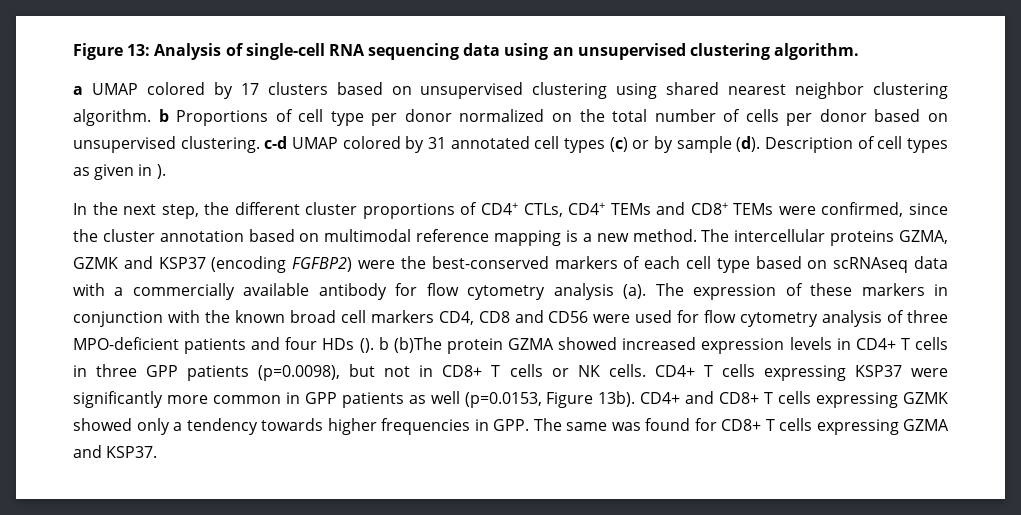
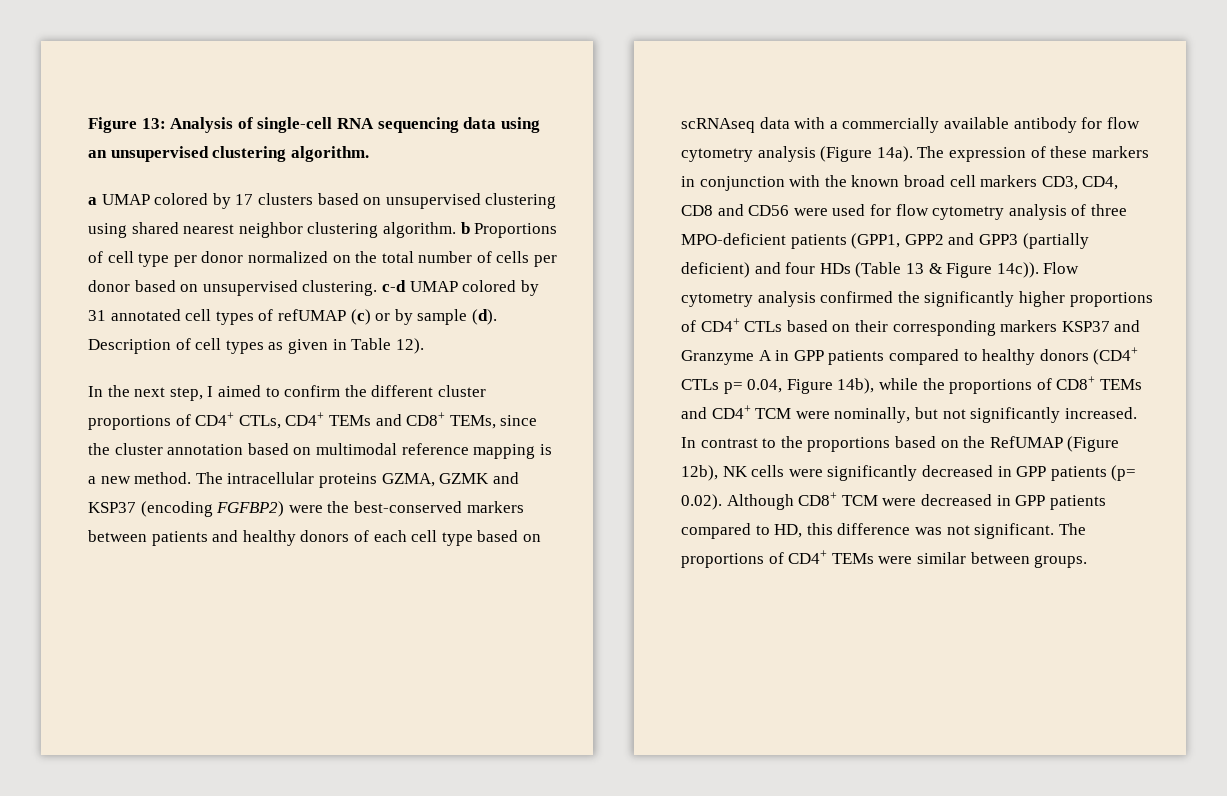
(606, 145) none -> [258,309,346,321] of refUMAP
[156,164,166,179] ). -> [351,338,424,354] Table 12).
(199, 211) none -> [207,385,341,397] I aimed to confirm
[733,202,904,217] TEMs were confirmed, -> [449,415,496,429] TEMs,
[734,229,826,242] intercellular -> [227,472,315,484] intracellular
(618, 262) none -> [88,530,350,546] between patients and healthy donors
[623,284,647,299] (a). -> [820,146,913,162] (Figure 14a).
(434, 316) none -> [1041,176,1078,190] CD3,
[251,337,949,354] [73,364,949,381] [73,391,949,408] [73,418,949,435] [73,445,158,458] and four HDs (). b (b)The protein GZMA showed increased expression levels in CD4+ T cells in three GPP patients (p=0.0098), but not in CD8+ T cells or NK cells. CD4+ T cells expressing KSP37 were significantly more common in GPP patients as well (p=0.0153, Figure 13b). CD4+ and CD8+ T cells expressing GZMK showed only a tendency towards higher frequencies in GPP. The same was found for CD8+ T cells expressing GZMA and KSP37. -> [851,233,1089,249] [681,262,1080,278] [681,291,1153,307] [681,318,1141,336] [681,347,1139,365] [681,376,1142,394] [681,405,1137,423] [681,436,1120,452] [681,465,1137,481] [681,492,1106,510] [681,523,1086,539] [681,550,1088,568] (GPP1, GPP2 and GPP3 (partially deficient) and four HDs (Table 13 & Figure 14c)). Flow cytometry analysis confirmed the significantly higher proportions of CD4+ CTLs based on their corresponding markers KSP37 and Granzyme A in GPP patients compared to healthy donors (CD4+ CTLs p= 0.04, Figure 14b), while the proportions of CD8+ TEMs and CD4+ TCM were nominally, but not significantly increased. In contrast to the proportions based on the RefUMAP (Figure 12b), NK cells were significantly decreased in GPP patients (p= 0.02). Although CD8+ TCM were decreased in GPP patients compared to HD, this difference was not significant. The proportions of CD4+ TEMs were similar between groups.

